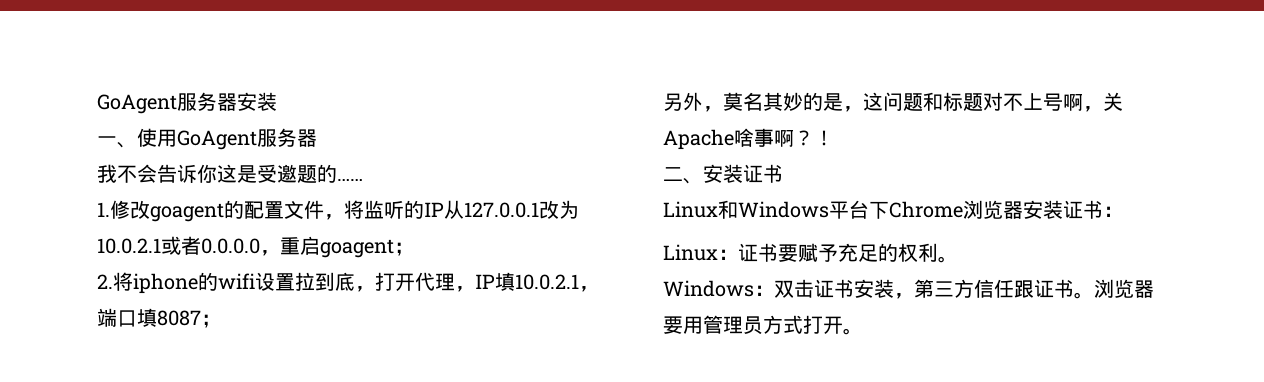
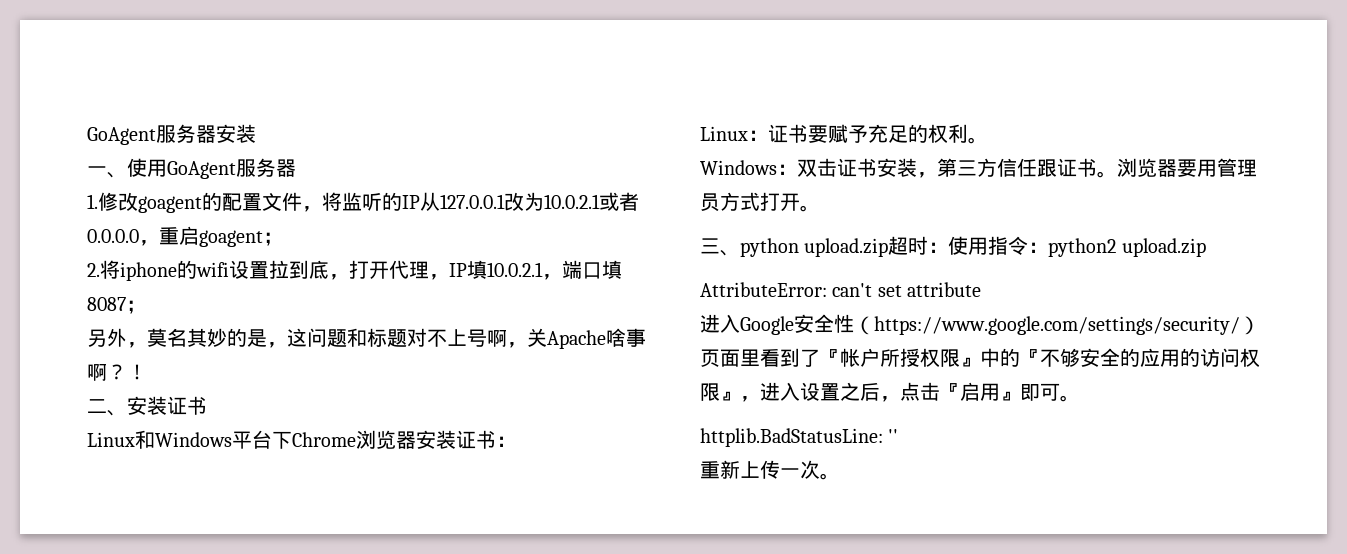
[97,164,363,183] // 我不会告诉你这是受邀题的…… -> (296, 168) none
(863, 331) none -> [700,236,1206,257] [700,282,982,297] [700,314,1260,335] [700,348,1260,367] [700,382,1080,402] [700,428,899,447] [700,460,840,480] // 三、python upload.zip超时：使用指令：python2 upload.zip // AttributeError: can't set attribute // 进入Google安全性（https://www.google.com/settings/security/）页面里看到了『帐户所授权限』中的『不够安全的应用的访问权限』，进入设置之后，点击『启用』即可。 // httplib.BadStatusLine: '' // 重新上传一次。

